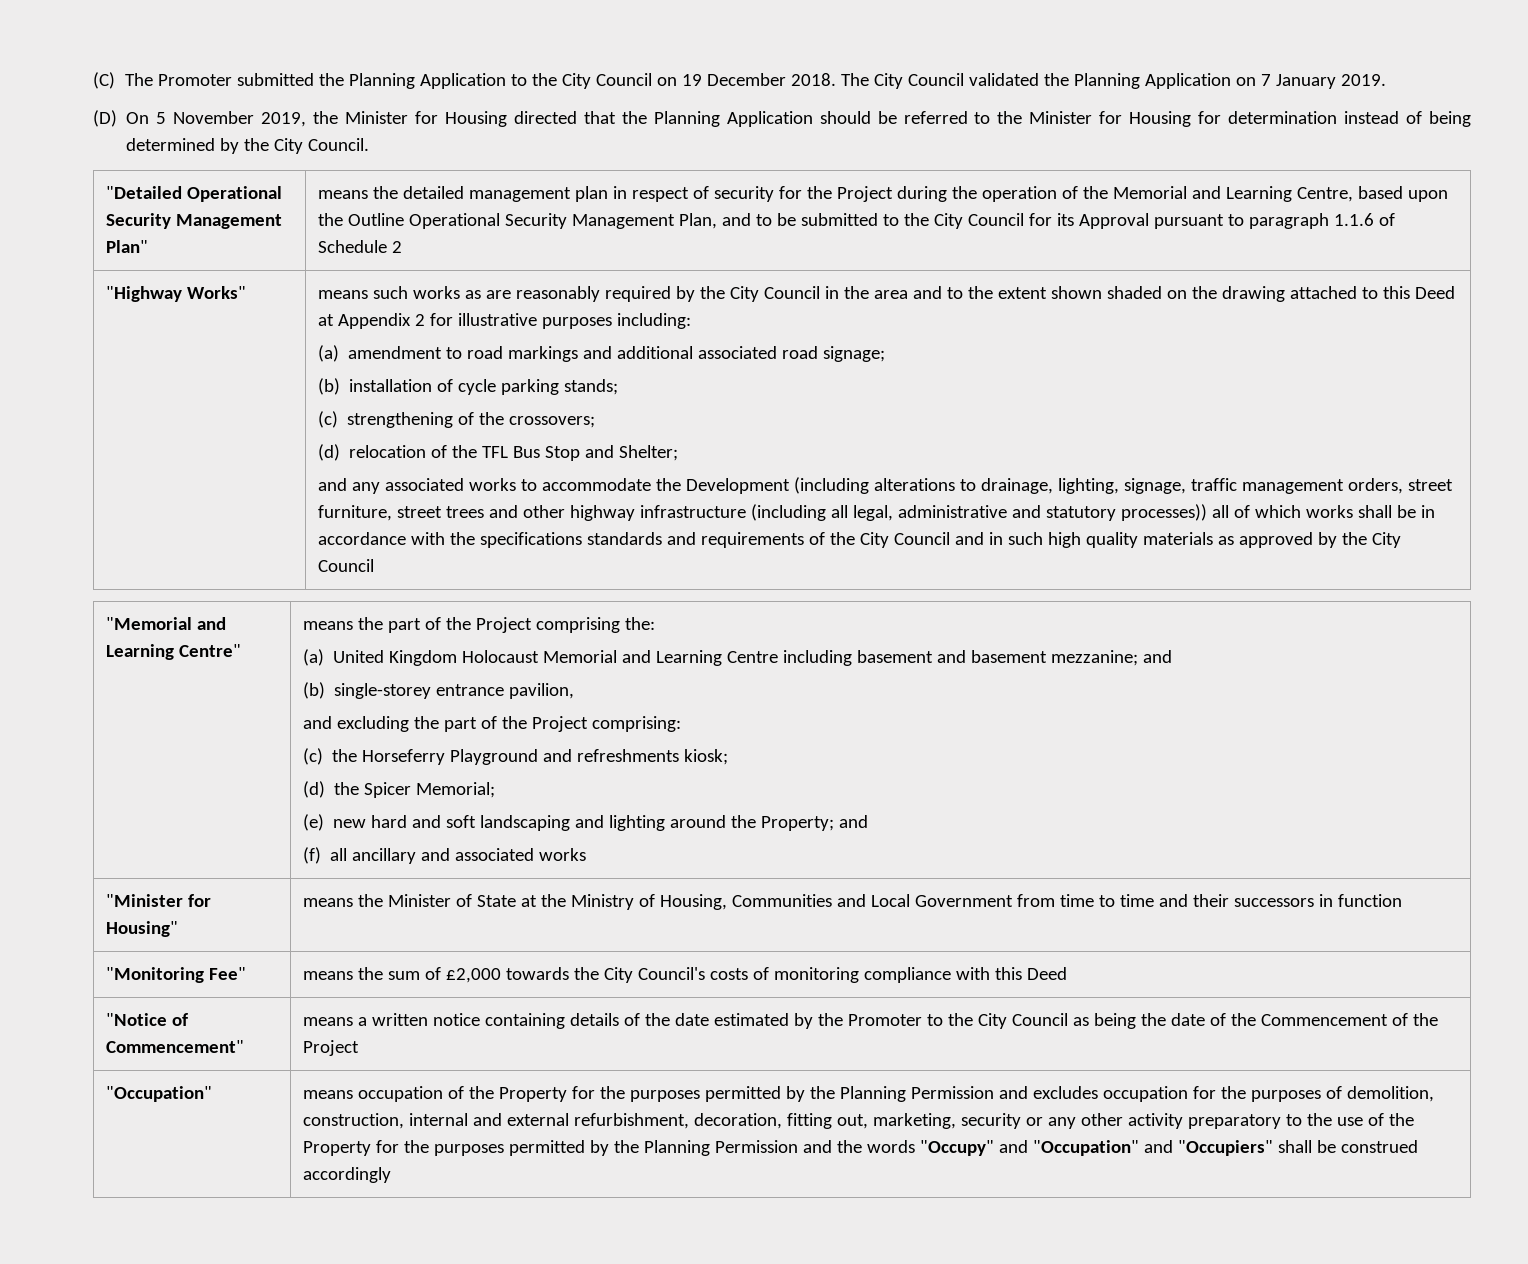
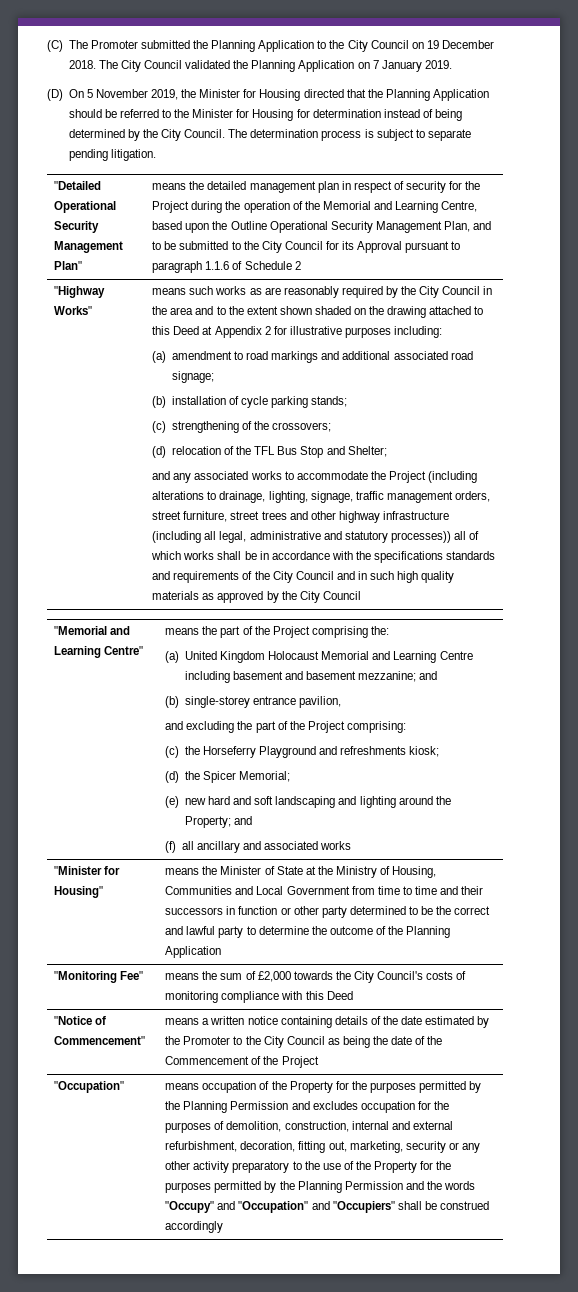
(370, 144) none -> [228,129,471,141] [68,149,156,161] The determination process is subject to separate pending litigation.
[686,478,791,494] Development -> [388,471,426,483] Project
(1403, 900) none -> [280,906,491,918] [165,926,451,938] [165,946,222,958] or other party determined to be the correct and lawful party to determine the outcome of the Planning Application

